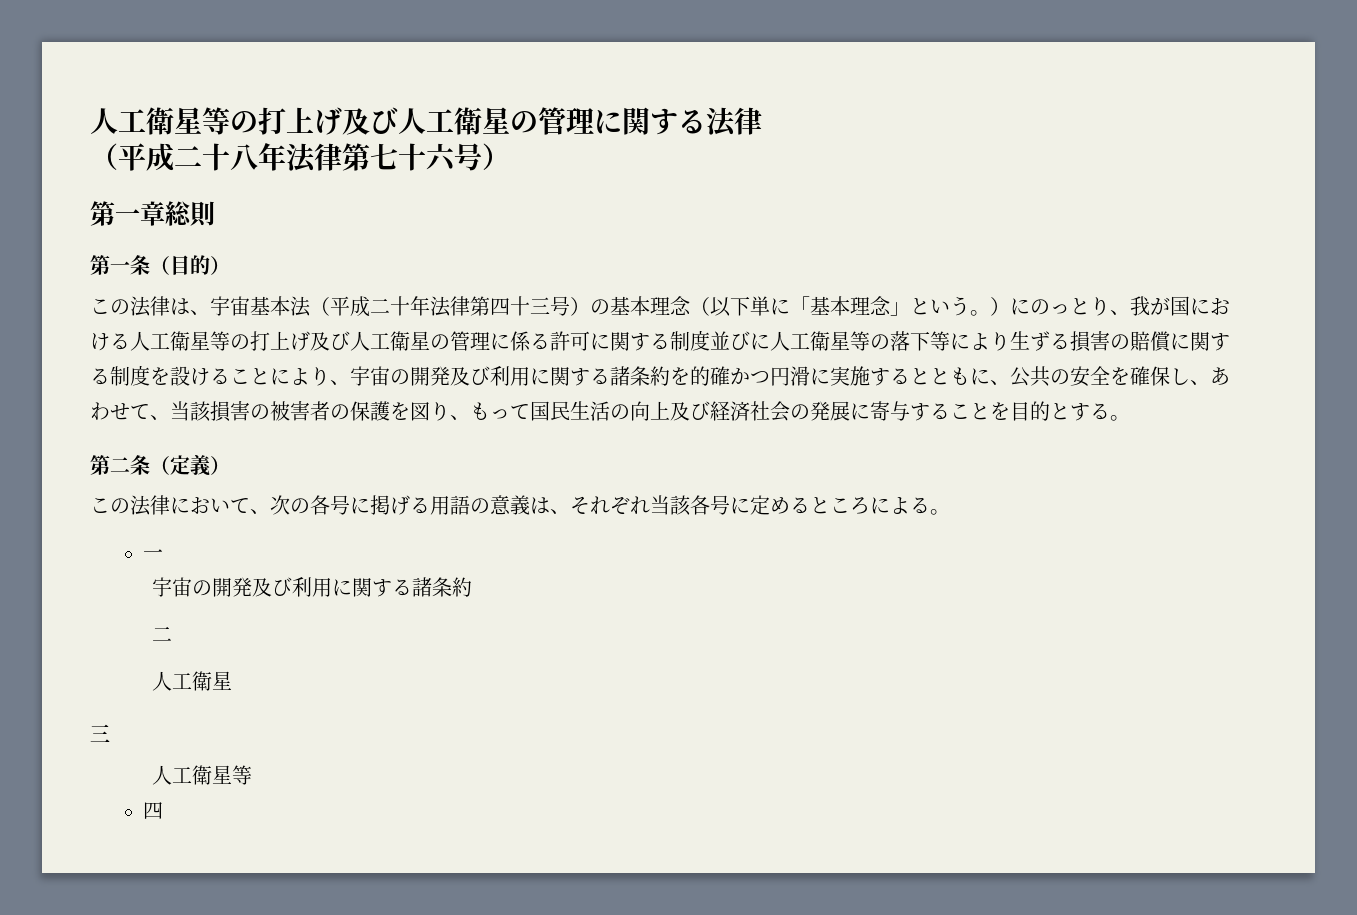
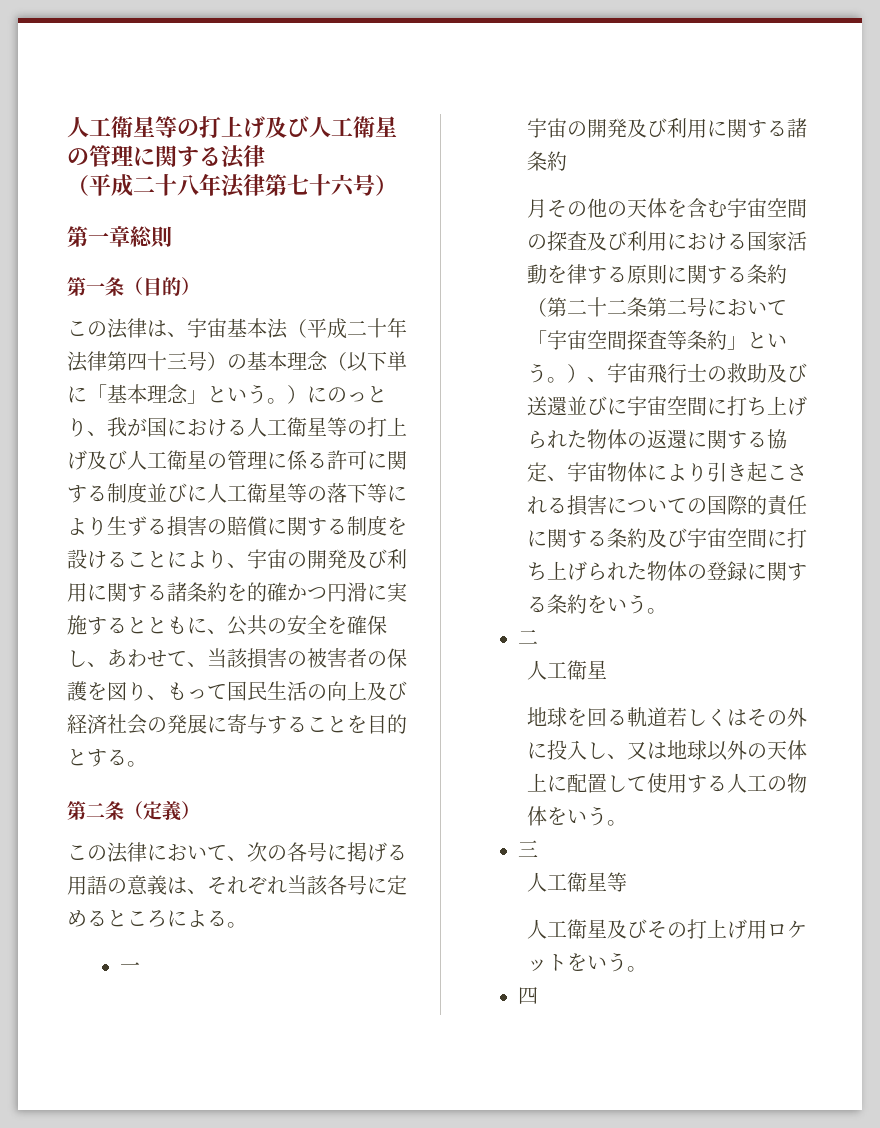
[151,626,172,642] [151,671,232,691] [90,724,110,742] [151,765,252,785] 二 // 人工衛星 // 三 // 人工衛星等 -> [527,198,808,218] [527,231,808,251] [527,264,788,285] [527,297,788,317] [527,330,788,350] [527,363,808,383] [527,396,808,416] [527,429,788,449] [527,462,808,482] [527,495,808,516] [527,528,808,548] [527,561,808,581] [527,594,668,614] [518,629,539,645] [527,660,608,680] [527,707,808,727] [527,740,808,761] [527,773,808,793] [527,806,628,826] [518,840,539,857] [527,872,628,892] [527,919,808,939] [527,952,648,972] 月その他の天体を含む宇宙空間の探査及び利用における国家活動を律する原則に関する条約（第二十二条第二号において「宇宙空間探査等条約」という。）、宇宙飛行士の救助及び送還並びに宇宙空間に打ち上げられた物体の返還に関する協定、宇宙物体により引き起こされる損害についての国際的責任に関する条約及び宇宙空間に打ち上げられた物体の登録に関する条約をいう。 // 二 // 人工衛星 // 地球を回る軌道若しくはその外に投入し、又は地球以外の天体上に配置して使用する人工の物体をいう。 // 三 // 人工衛星等 // 人工衛星及びその打上げ用ロケットをいう。

